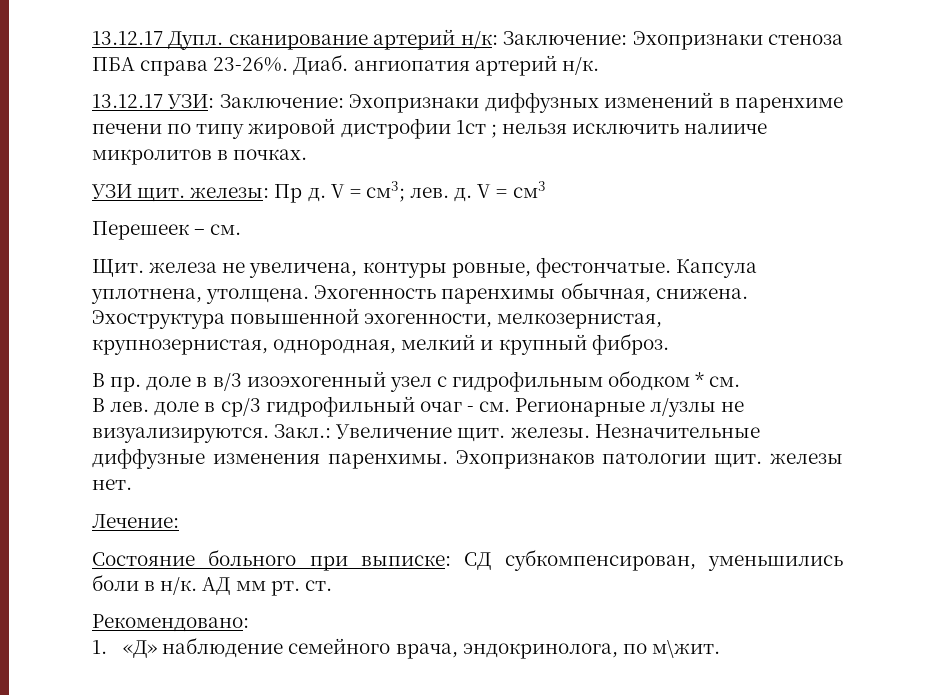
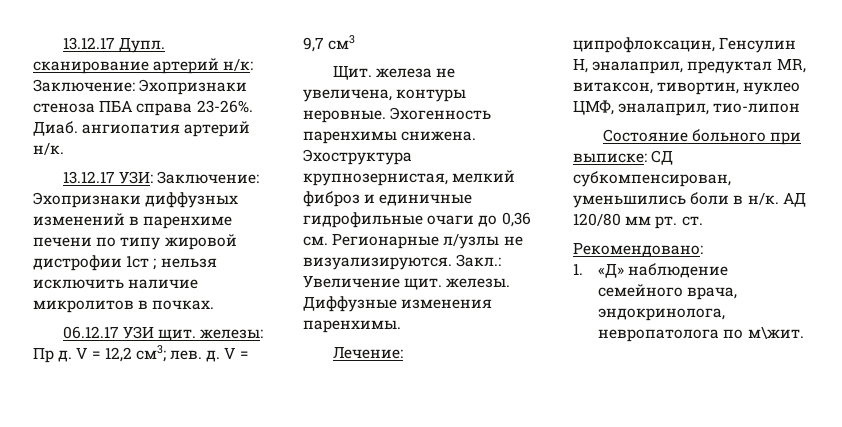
[684,123,768,134] налииче -> [128,279,199,289] наличие
(308, 154) none -> [62,326,119,339] 06.12.17
(361, 193) none -> [104,347,132,362] 12,2
(508, 193) none -> [303,37,324,52] 9,7
[92,221,242,240] // Перешеек – см. -> (356, 42) none
[451,257,757,278] [91,288,310,304] ровные, фестончатые. Капсула уплотнена, утолщена. -> [303,110,386,123] неровные.
[560,282,651,303] обычная, -> (397, 137) none
[230,308,663,329] [92,333,669,355] [92,370,741,392] [92,396,474,417] повышенной эхогенности, мелкозернистая, крупнозернистая, однородная, мелкий и крупный фиброз. // В пр. доле в в/3 изоэхогенный узел с гидрофильным ободком * см. // В лев. доле в ср/3 гидрофильный очаг - -> [303,170,516,186] [303,191,473,207] [303,212,531,228] крупнозернистая, мелкий фиброз и единичные гидрофильные очаги до 0,36
[594,424,760,438] [92,448,205,469] Незначительные диффузные -> [303,296,397,312] Диффузные
[455,450,843,469] [92,479,132,490] [92,514,179,528] Эхопризнаков патологии щит. железы нет. // Лечение: -> [332,346,403,359] [573,37,797,53] [573,58,806,74] [573,82,801,95] [573,100,801,116] // Лечение: ципрофлоксацин, Генсулин Н, эналаприл, предуктал MR, витаксон, тивортин, нуклео ЦМФ, эналаприл, тио-липон
(231, 586) none -> [573,213,621,226] 120/80
(618, 651) none -> [598,329,720,342] невропатолога

